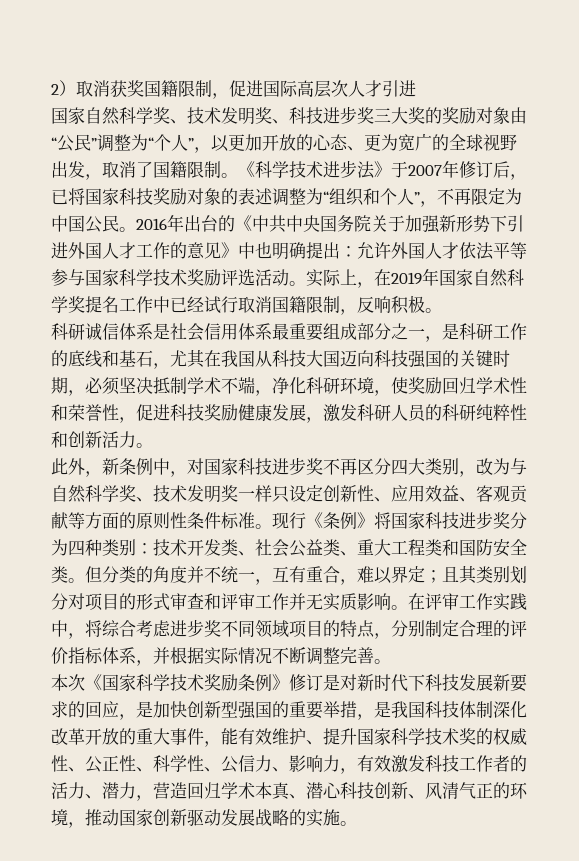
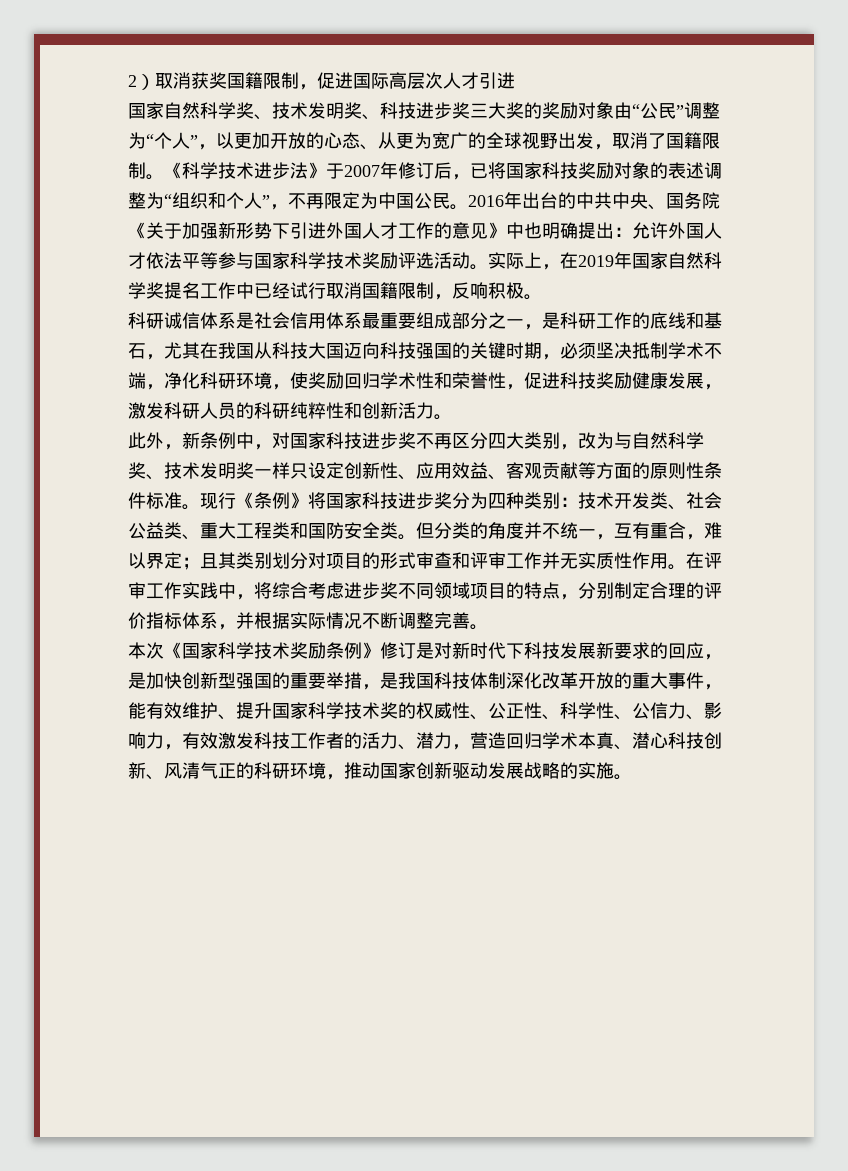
(364, 148) none -> [378,132,396,149] 从
[235,215,252,231] 《 -> (576, 200) none
[320,215,371,232] 国务院 -> [648,192,720,210] [128,222,146,239] 、国务院《
[357,593,391,610] 影响 -> [614,552,668,569] 性作用
(510, 790) none -> [254,762,290,779] 科研

